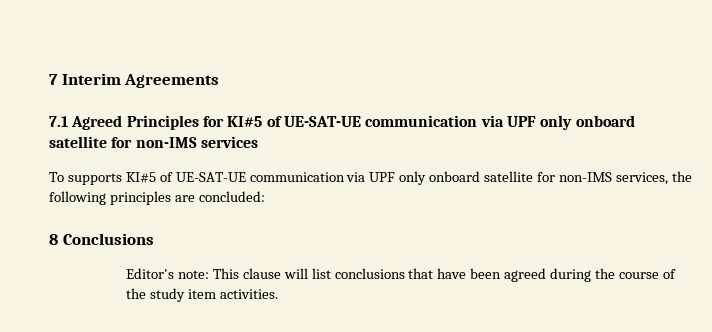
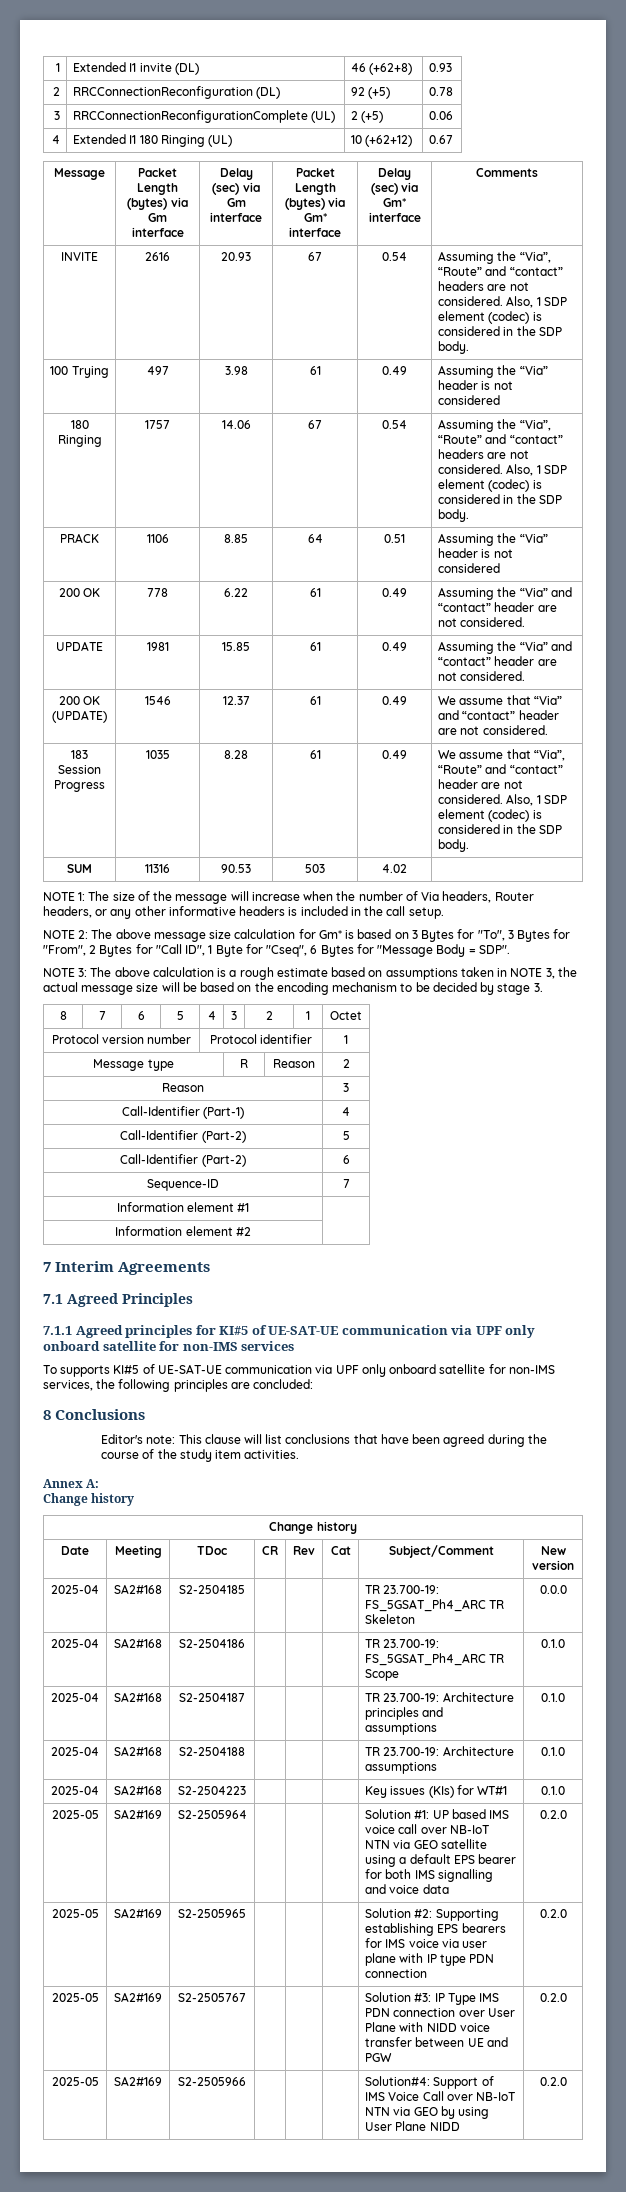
(49, 79) none -> [55,63,60,72] [73,62,199,75] [351,63,413,75] [429,63,453,72] [52,87,60,96] [73,86,281,99] [351,87,391,99] [429,87,454,96] [53,111,60,120] [73,110,336,123] [351,111,384,123] [429,111,454,120] [51,135,60,144] [73,134,233,147] [351,135,413,147] [429,135,454,144] [54,168,105,180] [138,168,177,177] [137,183,178,195] [127,197,188,210] [148,213,167,222] [131,227,184,237] [219,168,253,180] [212,182,260,195] [226,198,246,207] [210,212,262,222] [295,168,335,177] [294,183,336,195] [284,197,346,210] [303,213,327,222] [289,227,341,237] [378,168,411,180] [370,182,419,195] [383,198,406,207] [368,212,421,222] [476,168,538,177] [61,252,98,261] [145,252,170,261] [221,252,251,261] [308,252,322,261] [382,252,407,261] [438,251,551,264] [438,266,563,276] [438,281,529,291] [438,296,567,308] [438,311,542,324] [438,326,562,336] [438,341,470,354] [50,366,109,378] [146,366,169,375] [224,366,248,375] [309,366,321,375] [382,366,407,375] [438,365,548,378] [438,380,513,390] [438,395,501,405] [70,420,89,429] [57,435,102,447] [145,420,170,429] [221,420,251,429] [308,420,322,429] [382,420,407,429] [438,419,551,432] [438,434,563,444] [438,449,529,459] [438,464,567,476] [438,479,542,492] [438,494,562,504] [438,509,470,522] [60,533,99,543] [146,534,169,543] [224,534,248,543] [307,534,323,543] [384,534,405,543] [438,533,548,546] [438,548,513,558] [438,563,501,573] [58,588,101,597] [147,588,168,597] [224,588,248,597] [309,588,321,597] [382,588,407,597] [438,587,572,600] [438,602,557,612] [438,617,526,627] [56,641,103,651] [146,642,169,651] [222,642,250,651] [309,642,321,651] [382,642,407,651] [438,641,572,654] [438,656,557,666] [438,671,526,681] [58,696,101,705] [52,710,107,723] [144,696,171,705] [222,696,250,705] [309,696,321,705] [382,696,407,705] [438,695,562,705] [438,710,559,720] [438,725,548,735] [71,750,88,759] [58,765,101,774] [54,780,105,792] [145,750,170,759] [224,750,248,759] [309,750,321,759] [382,750,407,759] [438,749,565,761] [438,764,563,774] [438,779,523,789] [438,794,567,806] [438,809,542,822] [438,824,562,834] [438,839,470,852] [67,864,92,873] [145,864,170,873] [221,864,251,873] [305,864,325,873] [382,864,407,873] [43,891,534,904] [43,906,444,919] [43,929,571,942] [43,944,510,957] [43,967,577,980] [43,982,543,995] [59,1011,67,1020] [98,1011,106,1020] [137,1011,145,1020] [176,1011,184,1020] [207,1011,216,1020] [231,1011,237,1020] [265,1011,273,1020] [306,1011,310,1020] [330,1011,362,1020] [51,1034,192,1044] [209,1034,313,1044] [344,1035,348,1044] [93,1059,174,1071] [240,1059,248,1068] [272,1059,315,1068] [342,1059,350,1068] [162,1083,204,1092] [343,1083,349,1092] [121,1106,245,1119] [342,1107,350,1116] [120,1130,246,1143] [342,1131,350,1140] [120,1154,246,1167] [342,1155,350,1164] [147,1179,219,1191] [342,1179,350,1188] [116,1202,250,1212] [115,1226,251,1236] 1 | Extended I1 invite (DL) | 46 (+62+8) | 0.93 // 2 | RRCConnectionReconfiguration (DL) | 92 (+5) | 0.78 // 3 | RRCConnectionReconfigurationComplete (UL) | 2 (+5) | 0.06 // 4 | Extended I1 180 Ringing (UL) | 10 (+62+12) | 0.67 // Message | Packet Length (bytes) via Gm interface | Delay (sec) via Gm interface | Packet Length (bytes) via Gm* interface | Delay (sec) via Gm* interface | Comments // INVITE | 2616 | 20.93 | 67 | 0.54 | Assuming the “Via”, “Route” and “contact” headers are not considered. Also, 1 SDP element (codec) is considered in the SDP body. // 100 Trying | 497 | 3.98 | 61 | 0.49 | Assuming the “Via” header is not considered // 180 Ringing | 1757 | 14.06 | 67 | 0.54 | Assuming the “Via”, “Route” and “contact” headers are not considered. Also, 1 SDP element (codec) is considered in the SDP body. // PRACK | 1106 | 8.85 | 64 | 0.51 | Assuming the “Via” header is not considered // 200 OK | 778 | 6.22 | 61 | 0.49 | Assuming the “Via” and “contact” header are not considered. // UPDATE | 1981 | 15.85 | 61 | 0.49 | Assuming the “Via” and “contact” header are not considered. // 200 OK (UPDATE) | 1546 | 12.37 | 61 | 0.49 | We assume that “Via” and “contact” header are not considered. // 183 Session Progress | 1035 | 8.28 | 61 | 0.49 | We assume that “Via”, “Route” and “contact” header are not considered. Also, 1 SDP element (codec) is considered in the SDP body. // SUM | 11316 | 90.53 | 503 | 4.02 | // NOTE 1: The size of the message will increase when the number of Via headers, Router headers, or any other informative headers is included in the call setup. // NOTE 2: The above message size calculation for Gm* is based on 3 Bytes for "To", 3 Bytes for "From", 2 Bytes for "Call ID", 1 Byte for "Cseq", 6 Bytes for "Message Body = SDP". // NOTE 3: The above calculation is a rough estimate based on assumptions taken in NOTE 3, the actual message size will be based on the encoding mechanism to be decided by stage 3. // 8 | 7 | 6 | 5 | 4 | 3 | 2 | 1 | Octet // Protocol version number | Protocol identifier | 1 // Message type | R | Reason | 2 // Reason | 3 // Call-Identifier (Part-1) | 4 // Call-Identifier (Part-2) | 5 // Call-Identifier (Part-2) | 6 // Sequence-ID | 7 // Information element #1 | // Information element #2 | //
(199, 122) none -> [43,1325,193,1338] // 7.1.1 Agreed principles
(278, 294) none -> [43,1479,100,1488] [43,1493,135,1506] [269,1521,357,1534] [61,1546,89,1555] [114,1545,162,1558] [197,1546,227,1555] [262,1546,278,1555] [293,1546,315,1555] [330,1546,351,1555] [388,1545,494,1558] [540,1546,566,1555] [532,1560,574,1570] [51,1585,99,1594] [114,1584,162,1594] [179,1585,245,1594] [365,1585,440,1594] [365,1599,505,1612] [365,1614,416,1624] [539,1585,567,1594] [51,1639,99,1648] [114,1638,162,1648] [179,1639,245,1648] [365,1639,440,1648] [365,1653,505,1666] [365,1669,400,1681] [541,1639,565,1648] [51,1693,99,1702] [114,1692,162,1702] [179,1693,245,1702] [365,1692,514,1702] [365,1707,444,1720] [365,1723,438,1735] [541,1693,565,1702] [51,1747,99,1756] [114,1746,162,1756] [179,1747,245,1756] [365,1746,514,1756] [365,1762,438,1774] [541,1747,565,1756] [51,1786,99,1795] [114,1785,162,1795] [178,1786,246,1795] [365,1785,508,1798] [541,1786,565,1795] [51,1810,99,1819] [114,1809,162,1819] [177,1810,247,1819] [365,1809,510,1819] [365,1824,490,1834] [365,1839,487,1849] [365,1854,517,1867] [365,1869,493,1882] [365,1884,449,1894] [539,1810,567,1819] [51,1909,99,1918] [114,1908,162,1918] [178,1909,246,1918] [365,1908,499,1921] [365,1923,506,1936] [365,1938,488,1948] [365,1953,495,1966] [365,1969,428,1978] [539,1909,567,1918] [51,1993,99,2002] [114,1992,162,2002] [178,1993,246,2002] [365,1992,500,2005] [365,2008,515,2017] [365,2022,490,2032] [365,2037,508,2047] [365,2053,393,2062] [539,1993,567,2002] [51,2077,99,2086] [114,2076,162,2086] [178,2077,246,2086] [365,2076,494,2089] [365,2091,517,2101] [365,2106,490,2119] [365,2121,460,2131] [539,2077,567,2086] // Annex A: // Change history // Change history // Date | Meeting | TDoc | CR | Rev | Cat | Subject/Comment | New version // 2025-04 | SA2#168 | S2-2504185 | | | | TR 23.700-19: FS_5GSAT_Ph4_ARC TR Skeleton | 0.0.0 // 2025-04 | SA2#168 | S2-2504186 | | | | TR 23.700-19: FS_5GSAT_Ph4_ARC TR Scope | 0.1.0 // 2025-04 | SA2#168 | S2-2504187 | | | | TR 23.700-19: Architecture principles and assumptions | 0.1.0 // 2025-04 | SA2#168 | S2-2504188 | | | | TR 23.700-19: Architecture assumptions | 0.1.0 // 2025-04 | SA2#168 | S2-2504223 | | | | Key issues (KIs) for WT#1 | 0.1.0 // 2025-05 | SA2#169 | S2-2505964 | | | | Solution #1: UP based IMS voice call over NB-IoT NTN via GEO satellite using a default EPS bearer for both IMS signalling and voice data | 0.2.0 // 2025-05 | SA2#169 | S2-2505965 | | | | Solution #2: Supporting establishing EPS bearers for IMS voice via user plane with IP type PDN connection | 0.2.0 // 2025-05 | SA2#169 | S2-2505767 | | | | Solution #3: IP Type IMS PDN connection over User Plane with NIDD voice transfer between UE and PGW | 0.2.0 // 2025-05 | SA2#169 | S2-2505966 | | | | Solution#4: Support of IMS Voice Call over NB-IoT NTN via GEO by using User Plane NIDD | 0.2.0

